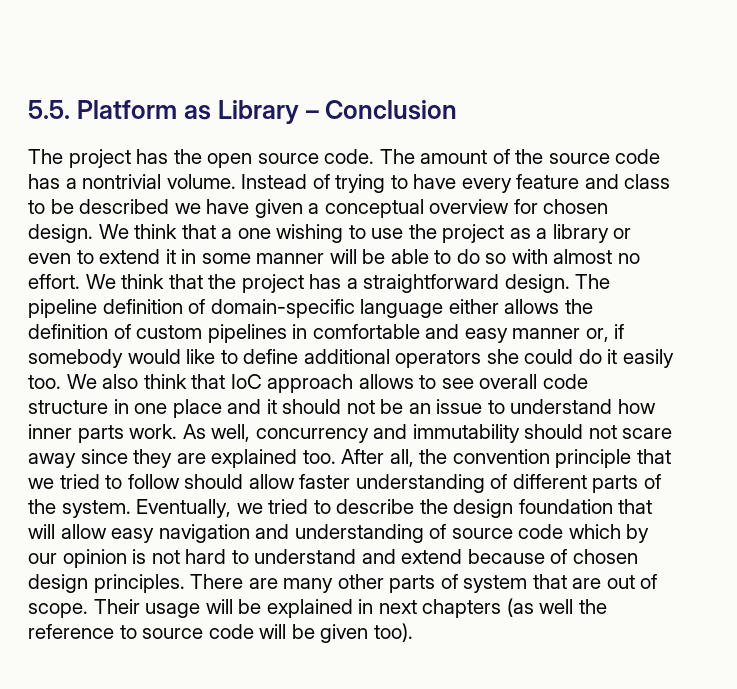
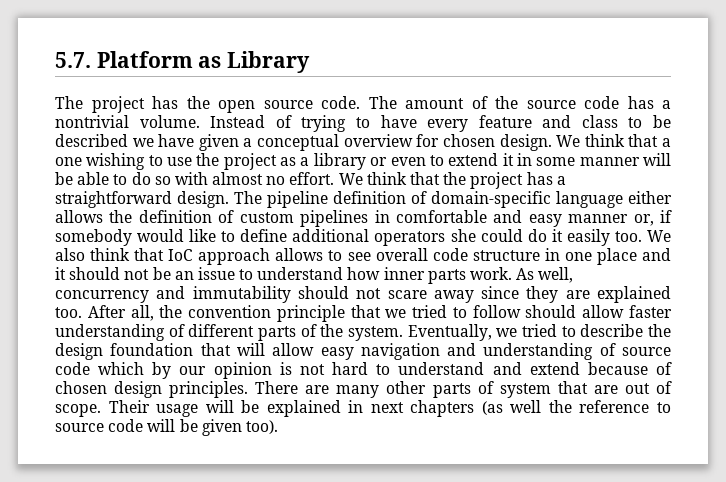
[28,100,70,119] 5.5. -> [55,52,91,68] 5.7.
[305,100,458,120] – Conclusion -> (311, 62) none

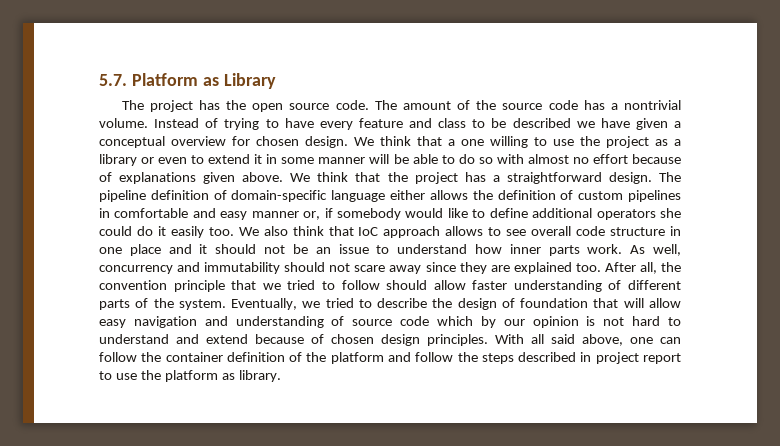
[86,153,146,170] wishing -> [490,136,528,148] willing
[289,172,335,185] effort. -> [592,154,681,164] [99,172,284,184] effort because of explanations given above.
(103, 351) none -> [501,298,515,308] of
[255,381,673,398] [55,400,672,417] [55,419,278,436] There are many other parts of system that are out of scope. Their usage will be explained in next chapters (as well the reference to source code will be given too). -> [495,334,681,346] [99,352,681,364] [99,370,281,382] With all said above, one can follow the container definition of the platform and follow the steps described in project report to use the platform as library.

